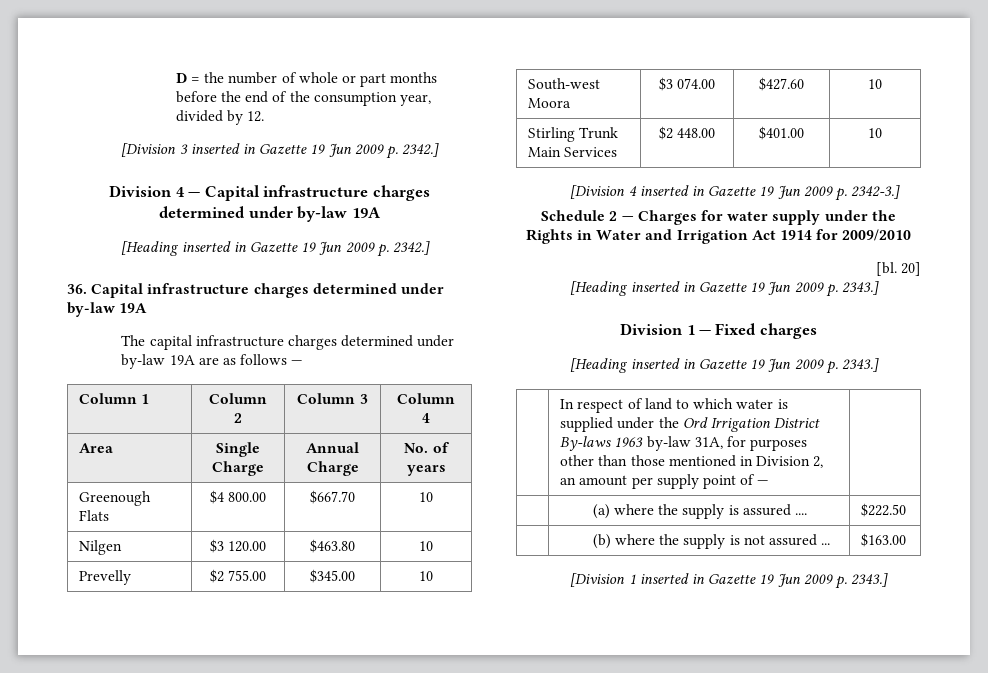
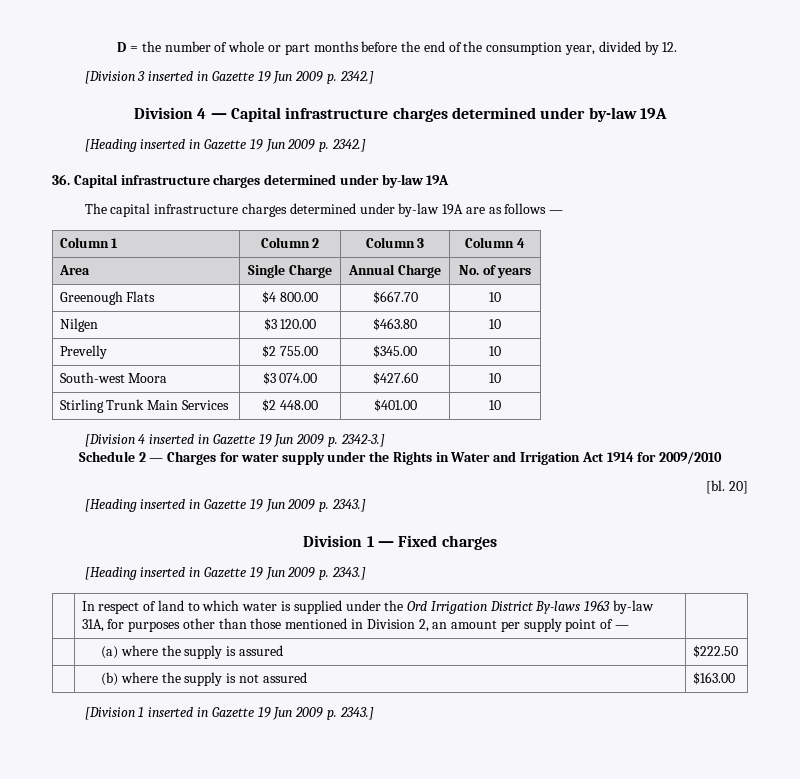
[795,513,808,515] .... -> (283, 650) none
[821,543,831,545] ... -> (307, 677) none

